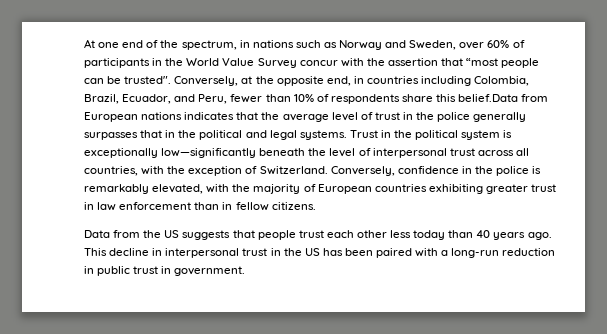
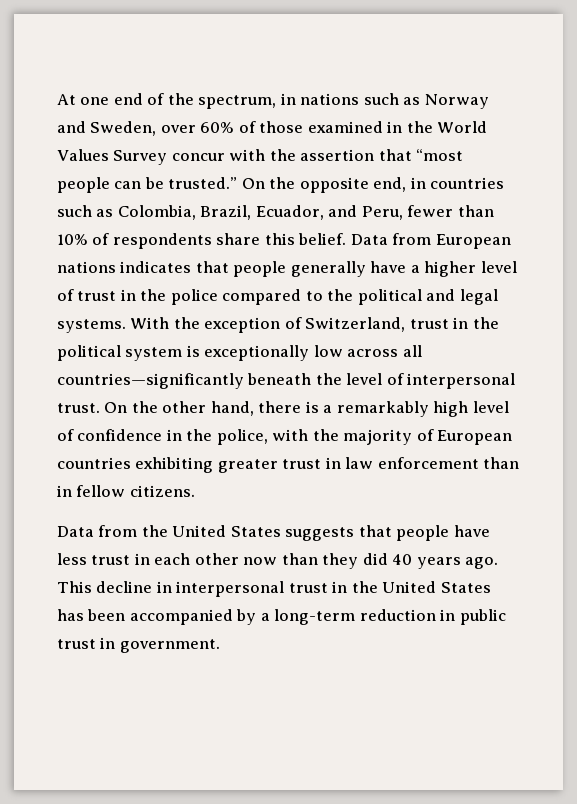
[84,58,150,68] participants -> [259,121,383,133] those examined
[222,58,255,66] Value -> [57,149,109,161] Values
[124,76,253,86] trusted". Conversely, at -> [168,177,265,189] trusted.” On
[421,76,472,86] including -> [57,205,114,217] such as
[458,94,519,102] belief.Data -> [298,233,388,245] belief. Data
[261,112,329,122] the average -> [233,261,477,277] people generally have a higher
[473,112,527,122] [84,130,176,140] generally surpasses that in -> [222,289,323,305] compared to
[349,130,378,138] Trust -> [130,317,449,333] With the exception of Switzerland, trust
[161,148,257,158] low—significantly -> [313,345,422,357] [57,373,244,389] low across all countries—significantly
[449,148,529,156] [84,166,542,176] [84,184,204,194] trust across all countries, with the exception of Switzerland. Conversely, confidence in the police is remarkably elevated, -> [57,401,509,417] [57,429,268,445] trust. On the other hand, there is a remarkably high level of confidence in the police,
[164,230,180,238] US -> [172,525,281,537] United States
[298,230,474,240] trust each other less today than -> [453,525,490,537] [57,553,388,569] have less trust in each other now than they did
[304,248,500,258] US has been paired with a long-run -> [382,581,491,593] [57,609,356,625] United States has been accompanied by a long-term

